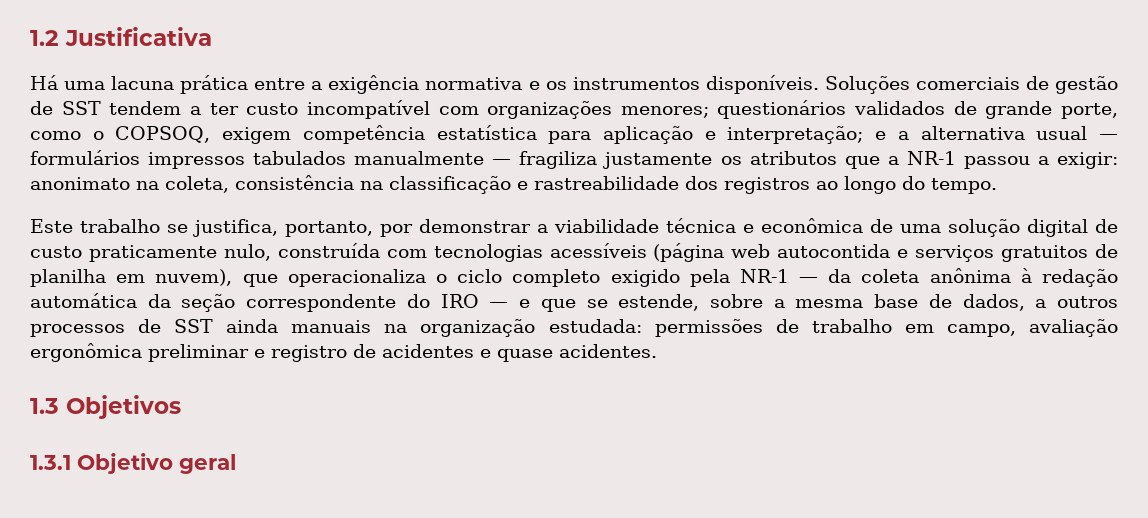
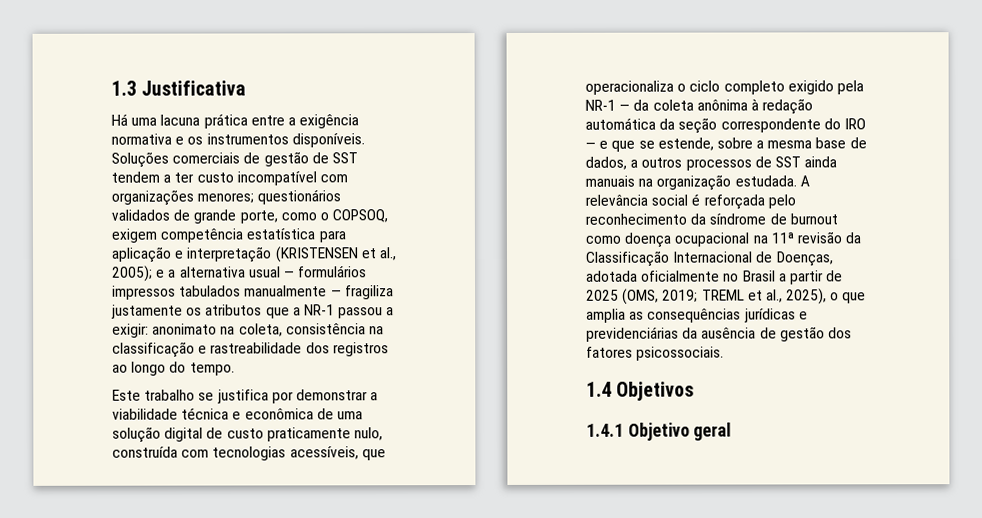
[30,30,59,46] 1.2 -> [111,80,137,96] 1.3
[727,126,864,144] interpretação; -> [186,246,397,263] [112,265,153,282] interpretação (KRISTENSEN et al., 2005);
[193,219,373,237] justifica, portanto, -> [216,389,269,404] justifica
[549,243,1118,262] [30,269,233,287] acessíveis (página web autocontida e serviços gratuitos de planilha em nuvem), -> [289,446,359,460] acessíveis,
[548,319,1118,337] [30,343,657,362] [30,398,59,414] estudada: permissões de trabalho em campo, avaliação ergonômica preliminar e registro de acidentes e quase acidentes. // 1.3 -> [734,175,810,187] [585,193,796,210] [585,213,838,225] [585,231,862,248] [585,250,834,267] [586,270,844,285] [586,288,867,305] [586,308,808,323] [586,326,852,342] [586,346,725,361] [586,381,612,397] estudada. A relevância social é reforçada pelo reconhecimento da síndrome de burnout como doença ocupacional na 11ª revisão da Classificação Internacional de Doenças, adotada oficialmente no Brasil a partir de 2025 (OMS, 2019; TREML et al., 2025), o que amplia as consequências jurídicas e previdenciárias da ausência de gestão dos fatores psicossociais. // 1.4
[30,455,71,470] 1.3.1 -> [586,423,624,437] 1.4.1

